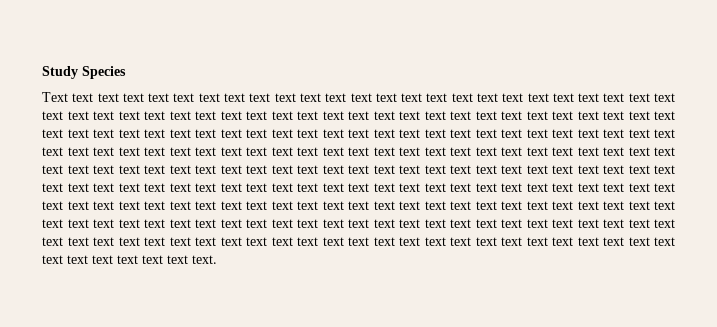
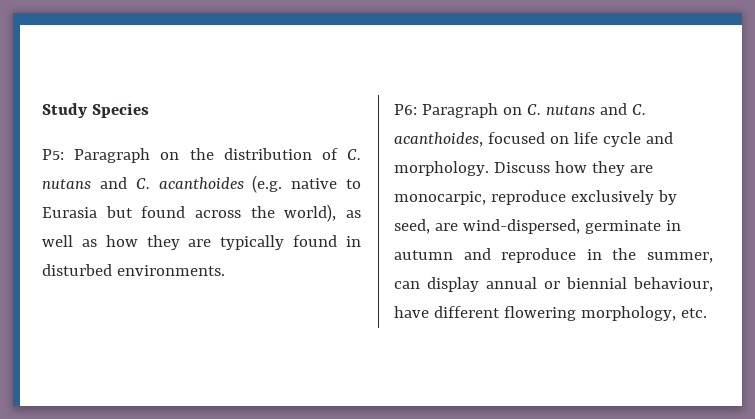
[42,92,675,102] [42,111,675,120] [42,129,675,138] [42,147,675,156] [42,165,675,174] [42,183,675,192] [42,201,675,210] [42,219,675,228] [42,237,675,246] [42,255,217,264] Text text text text text text text text text text text text text text text text text text text text text text text text text text text text text text text text text text text text text text text text text text text text text text text text text text text text text text text text text text text text text text text text text text text text text text text text text text text text text text text text text text text text text text text text text text text text text text text text text text text text text text text text text text text text text text text text text text text text text text text text text text text text text text text text text text text text text text text text text text text text text text text text text text text text text text text text text text text text text text text text text text text text text text text text text text text text text text text text text text text text text text text text text text text text text text text text text text text text text text text text text text text text text text text text text text text text text text text text text text text text text text text text text text text text text text text text. -> [42,148,361,163] [42,175,361,193] [42,204,362,222] [42,235,361,250] [42,264,225,276] [394,103,646,118] [394,132,673,147] [394,161,653,176] [394,190,677,205] [394,219,681,234] [394,248,713,263] [394,277,713,292] [394,306,707,321] P5: Paragraph on the distribution of C. nutans and C. acanthoides (e.g. native to Eurasia but found across the world), as well as how they are typically found in disturbed environments. // P6: Paragraph on C. nutans and C. acanthoides, focused on life cycle and morphology. Discuss how they are monocarpic, reproduce exclusively by seed, are wind-dispersed, germinate in autumn and reproduce in the summer, can display annual or biennial behaviour, have different flowering morphology, etc.

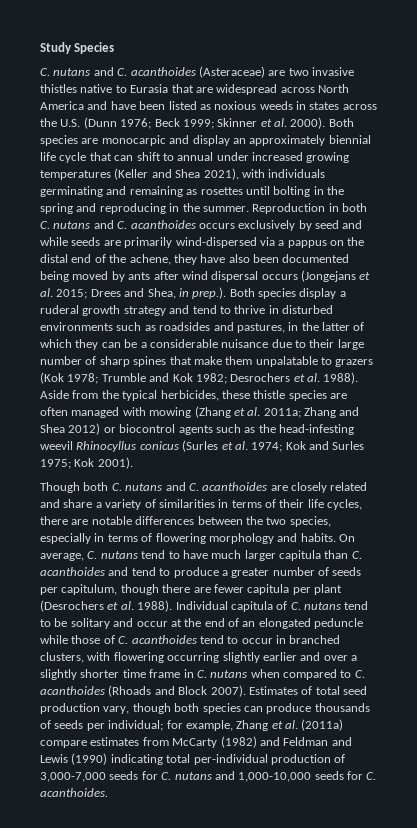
[42,148,361,163] [42,175,361,193] [42,204,362,222] [42,235,361,250] [42,264,225,276] [394,103,646,118] [394,132,673,147] [394,161,653,176] [394,190,677,205] [394,219,681,234] [394,248,713,263] [394,277,713,292] [394,306,707,321] P5: Paragraph on the distribution of C. nutans and C. acanthoides (e.g. native to Eurasia but found across the world), as well as how they are typically found in disturbed environments. // P6: Paragraph on C. nutans and C. acanthoides, focused on life cycle and morphology. Discuss how they are monocarpic, reproduce exclusively by seed, are wind-dispersed, germinate in autumn and reproduce in the summer, can display annual or biennial behaviour, have different flowering morphology, etc. -> [40,66,354,78] [40,84,349,95] [40,101,377,110] [40,117,354,129] [40,135,371,146] [40,152,350,163] [40,168,326,180] [40,186,344,197] [40,203,367,214] [40,220,363,231] [40,237,365,248] [40,254,350,265] [40,270,371,282] [40,287,346,299] [40,305,333,316] [40,322,365,333] [40,339,364,350] [40,356,374,367] [40,372,359,384] [40,390,347,401] [40,406,360,418] [40,423,354,435] [40,440,365,452] [40,457,133,469] [40,482,368,493] [40,499,363,510] [40,516,331,527] [40,533,355,544] [40,550,362,561] [40,567,362,578] [40,584,342,595] [40,600,369,612] [40,618,364,629] [40,635,341,644] [40,652,357,663] [40,669,365,680] [40,685,367,697] [40,703,370,714] [40,719,344,731] [40,736,352,748] [40,753,346,765] [40,771,377,782] [40,788,108,797] C. nutans and C. acanthoides (Asteraceae) are two invasive thistles native to Eurasia that are widespread across North America and have been listed as noxious weeds in states across the U.S. (Dunn 1976; Beck 1999; Skinner et al. 2000). Both species are monocarpic and display an approximately biennial life cycle that can shift to annual under increased growing temperatures (Keller and Shea 2021), with individuals germinating and remaining as rosettes until bolting in the spring and reproducing in the summer. Reproduction in both C. nutans and C. acanthoides occurs exclusively by seed and while seeds are primarily wind-dispersed via a pappus on the distal end of the achene, they have also been documented being moved by ants after wind dispersal occurs (Jongejans et al. 2015; Drees and Shea, in prep.). Both species display a ruderal growth strategy and tend to thrive in disturbed environments such as roadsides and pastures, in the latter of which they can be a considerable nuisance due to their large number of sharp spines that make them unpalatable to grazers (Kok 1978; Trumble and Kok 1982; Desrochers et al. 1988). Aside from the typical herbicides, these thistle species are often managed with mowing (Zhang et al. 2011a; Zhang and Shea 2012) or biocontrol agents such as the head-infesting weevil Rhinocyllus conicus (Surles et al. 1974; Kok and Surles 1975; Kok 2001). // Though both C. nutans and C. acanthoides are closely related and share a variety of similarities in terms of their life cycles, there are notable differences between the two species, especially in terms of flowering morphology and habits. On average, C. nutans tend to have much larger capitula than C. acanthoides and tend to produce a greater number of seeds per capitulum, though there are fewer capitula per plant (Desrochers et al. 1988). Individual capitula of C. nutans tend to be solitary and occur at the end of an elongated peduncle while those of C. acanthoides tend to occur in branched clusters, with flowering occurring slightly earlier and over a slightly shorter time frame in C. nutans when compared to C. acanthoides (Rhoads and Block 2007). Estimates of total seed production vary, though both species can produce thousands of seeds per individual; for example, Zhang et al. (2011a) compare estimates from McCarty (1982) and Feldman and Lewis (1990) indicating total per-individual production of 3,000-7,000 seeds for C. nutans and 1,000-10,000 seeds for C. acanthoides.

